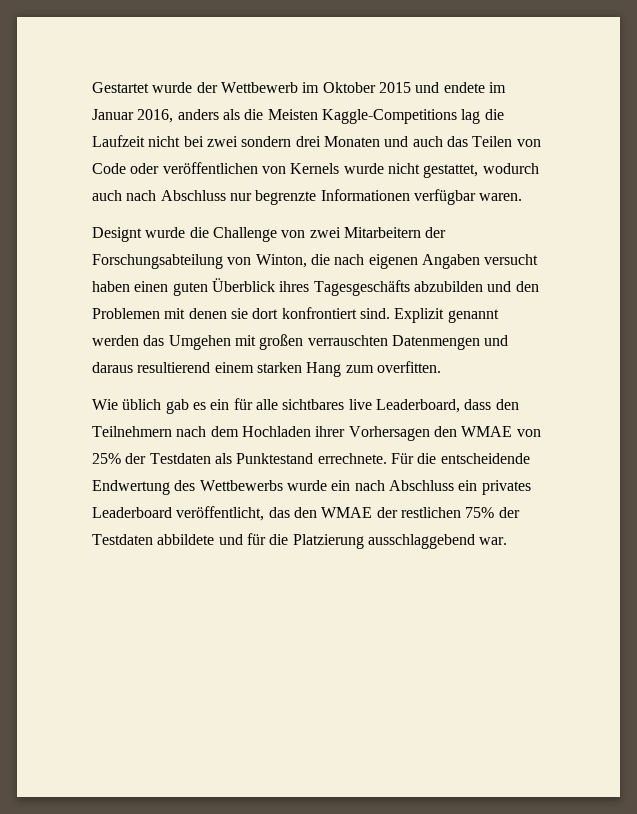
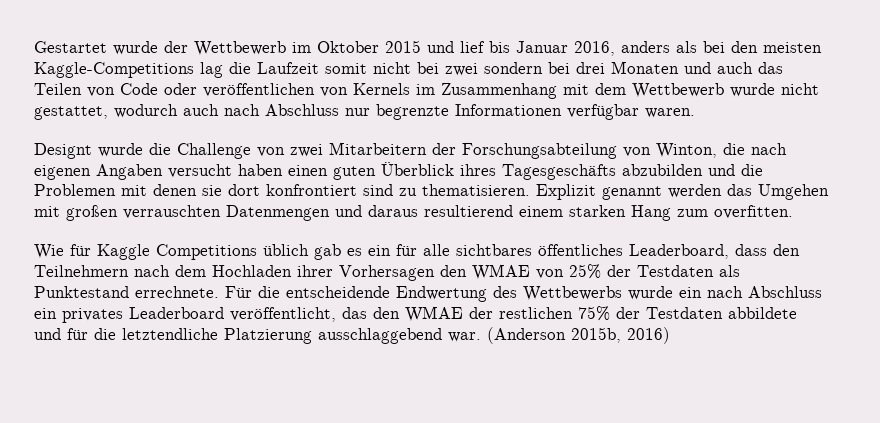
[443,82,506,93] endete im -> [460,41,510,53] lief bis
[244,109,318,120] die Meisten -> [703,41,822,53] bei den meisten
(145, 141) none -> [325,63,367,74] somit
(292, 141) none -> [548,62,570,74] bei
(340, 168) none -> [416,83,724,99] im Zusammenhang mit dem Wettbewerb
[515,281,539,292] den -> [741,164,763,176] die
[359,308,390,319] sind. -> [363,184,530,196] sind zu thematisieren.
(118, 404) none -> [70,244,257,260] für Kaggle Competitions
[348,399,372,410] live -> [538,244,623,256] öffentliches
(289, 539) none -> [122,328,218,340] letztendliche
(508, 541) none -> [487,327,670,344] (Anderson 2015b, 2016)

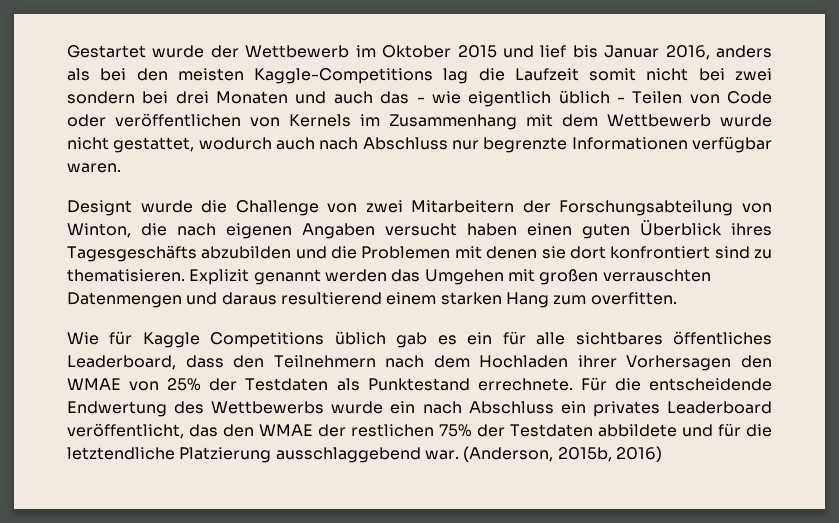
(783, 68) none -> [416,90,625,107] - wie eigentlich üblich -
[487,327,566,344] (Anderson -> [463,446,554,462] (Anderson,

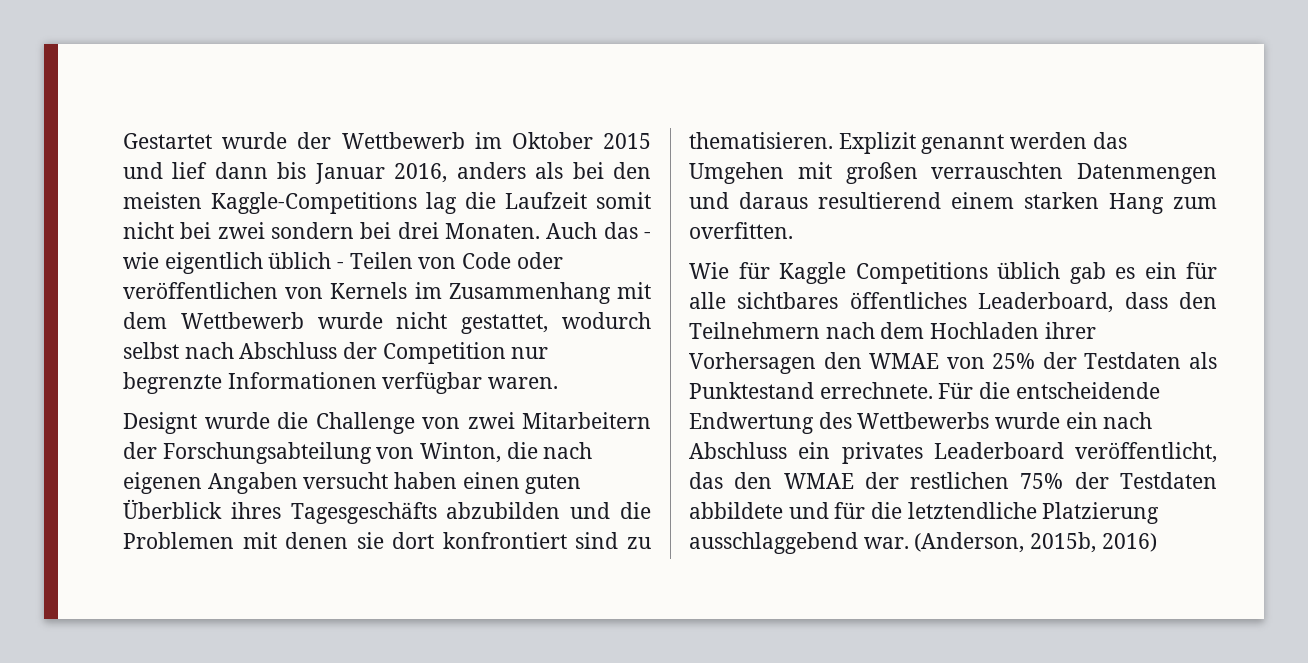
(567, 51) none -> [214,162,268,179] dann
[216,91,373,104] Monaten und auch -> [445,222,598,239] Monaten. Auch
[276,137,448,150] auch nach Abschluss -> [123,342,506,364] selbst nach Abschluss der Competition

